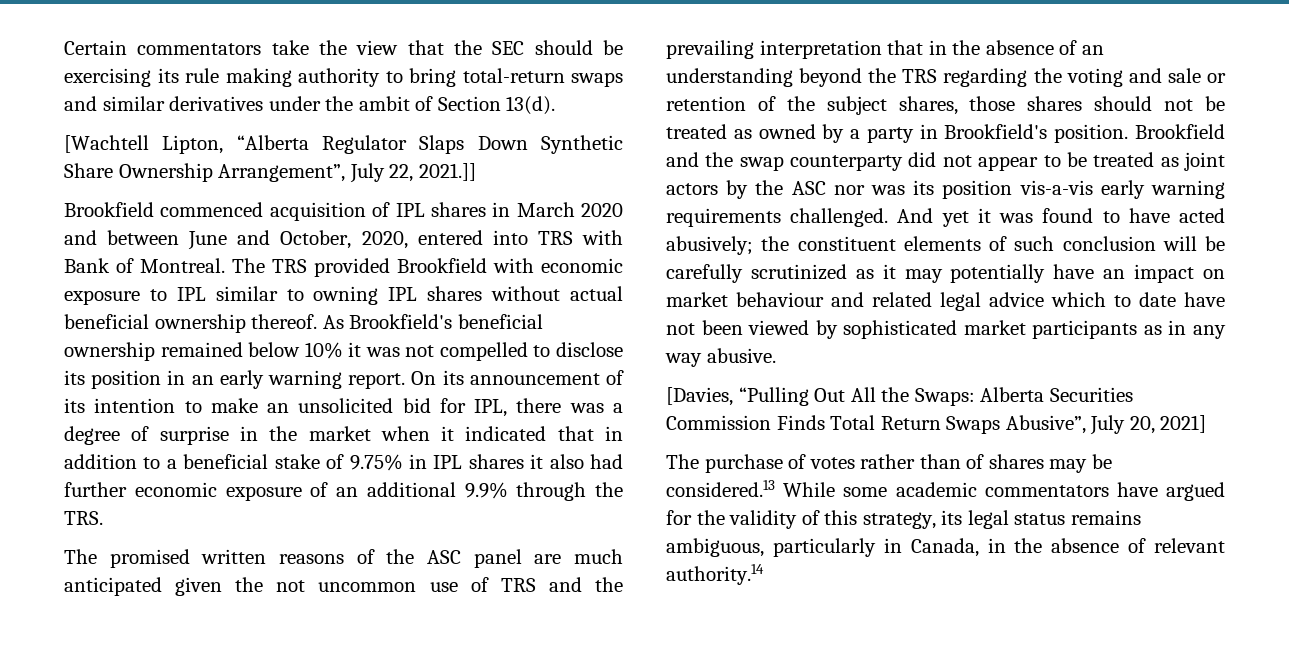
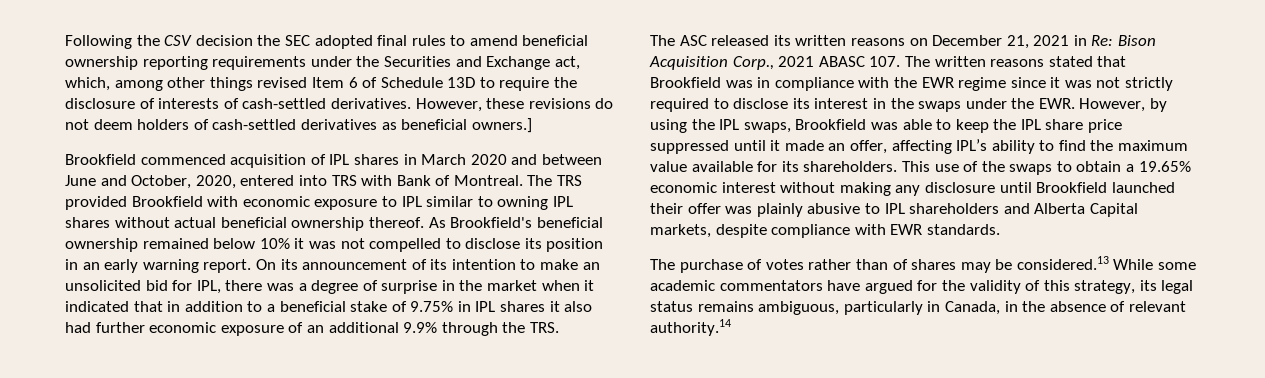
[64,40,623,55] [64,68,623,87] [64,96,556,115] [64,135,623,154] [64,163,476,183] Certain commentators take the view that the SEC should be exercising its rule making authority to bring total-return swaps and similar derivatives under the ambit of Section 13(d). // [Wachtell Lipton, “Alberta Regulator Slaps Down Synthetic Share Ownership Arrangement”, July 22, 2021.]] -> [65,35,589,49] [65,56,580,70] [65,77,578,91] [65,98,614,112] [65,118,532,133] Following the CSV decision the SEC adopted final rules to amend beneficial ownership reporting requirements under the Securities and Exchange act, which, among other things revised Item 6 of Schedule 13D to require the disclosure of interests of cash-settled derivatives. However, these revisions do not deem holders of cash-settled derivatives as beneficial owners.]
[109,549,624,568] [64,577,623,596] [666,40,1104,59] [666,68,1227,87] [666,96,1225,115] [666,124,1225,143] [666,152,1225,171] [666,180,1225,199] [666,208,1225,227] [666,236,1225,255] [666,264,1225,283] [666,292,1225,311] [666,320,1226,339] [665,348,776,367] [666,387,1133,406] [666,415,1207,435] promised written reasons of the ASC panel are much anticipated given the not uncommon use of TRS and the prevailing interpretation that in the absence of an understanding beyond the TRS regarding the voting and sale or retention of the subject shares, those shares should not be treated as owned by a party in Brookfield's position. Brookfield and the swap counterparty did not appear to be treated as joint actors by the ASC nor was its position vis-a-vis early warning requirements challenged. And yet it was found to have acted abusively; the constituent elements of such conclusion will be carefully scrutinized as it may potentially have an impact on market behaviour and related legal advice which to date have not been viewed by sophisticated market participants as in any way abusive. // [Davies, “Pulling Out All the Swaps: Alberta Securities Commission Finds Total Return Swaps Abusive”, July 20, 2021] -> [679,35,1157,49] [649,56,1127,70] [650,77,1174,91] [650,98,1168,112] [650,119,1123,133] [650,139,1189,154] [650,161,1191,175] [650,182,1175,196] [650,203,1138,217] [650,224,1000,238] ASC released its written reasons on December 21, 2021 in Re: Bison Acquisition Corp., 2021 ABASC 107. The written reasons stated that Brookfield was in compliance with the EWR regime since it was not strictly required to disclose its interest in the swaps under the EWR. However, by using the IPL swaps, Brookfield was able to keep the IPL share price suppressed until it made an offer, affecting IPL’s ability to find the maximum value available for its shareholders. This use of the swaps to obtain a 19.65% economic interest without making any disclosure until Brookfield launched their offer was plainly abusive to IPL shareholders and Alberta Capital markets, despite compliance with EWR standards.

